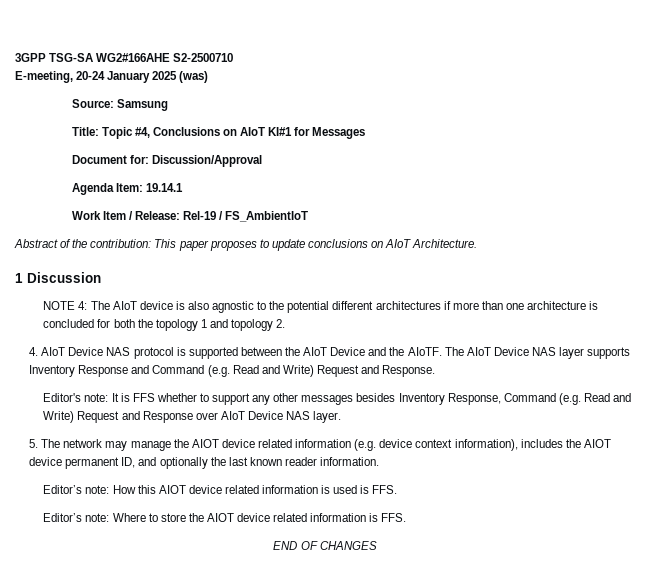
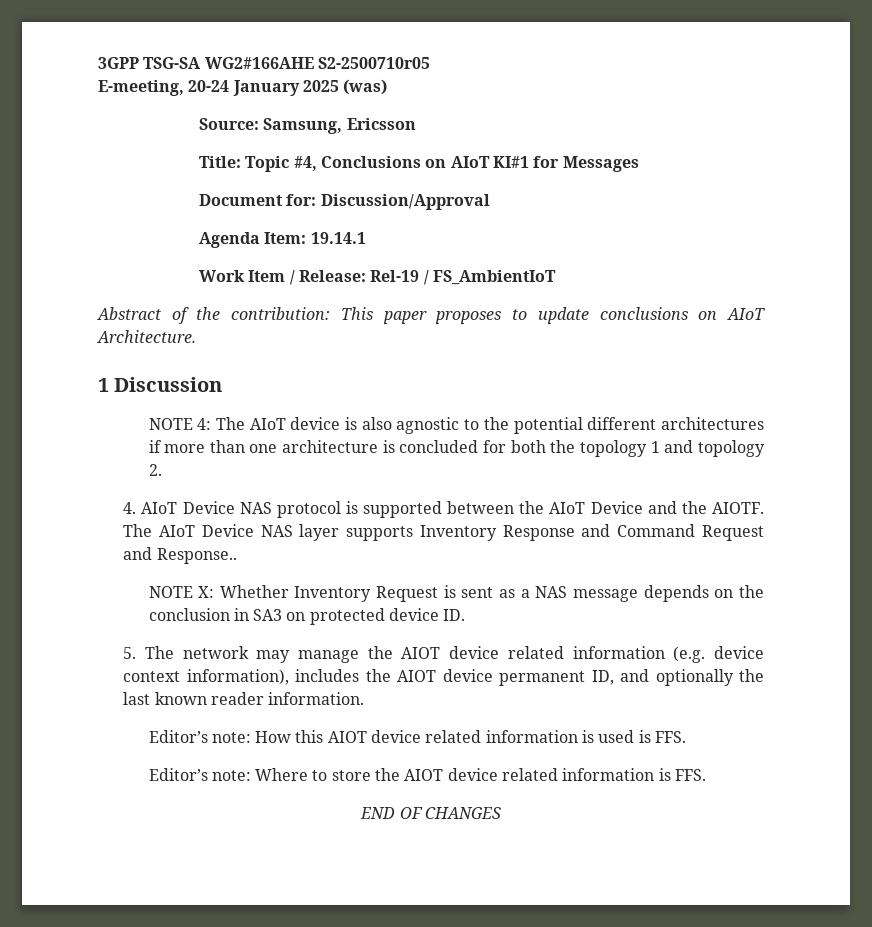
[173,53,234,62] S2-2500710 -> [317,57,430,69] S2-2500710r05
[116,99,168,111] Samsung -> [263,118,416,134] Samsung, Ericsson
[407,347,442,356] AIoTF. -> [712,502,764,514] AIOTF.
[207,365,436,377] [43,393,632,405] [43,411,342,423] (e.g. Read and Write) Request and Response. // Editor's note: It is FFS whether to support any other messages besides Inventory Response, Command (e.g. Read and Write) Request and Response over AIoT Device NAS layer. -> [702,525,764,541] [123,547,237,564] [148,585,765,602] [148,608,466,625] Request and Response.. // NOTE X: Whether Inventory Request is sent as a NAS message depends on the conclusion in SA3 on protected device ID.

